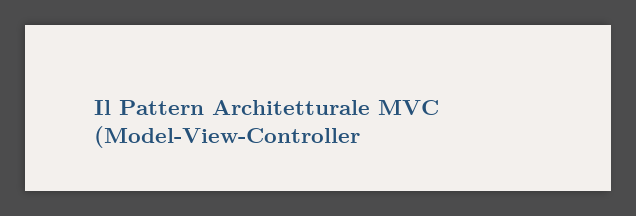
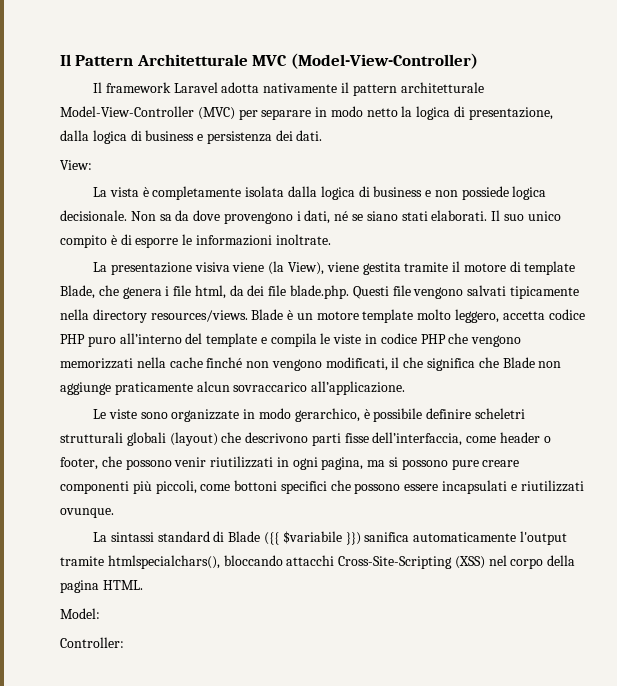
[94,126,360,148] (Model-View-Controller -> [290,53,478,69] [93,82,484,96] [60,106,553,120] [60,130,323,144] [60,160,92,170] [93,186,547,200] [60,210,561,224] [60,234,331,248] [93,261,576,275] [60,285,579,299] [60,309,585,323] [60,333,522,347] [60,357,562,371] [60,381,406,395] [93,408,525,422] [60,432,551,446] [60,456,520,470] [60,480,584,494] [60,508,114,518] [93,531,567,545] [60,555,576,569] [60,580,143,593] [60,608,100,619] [60,637,124,648] (Model-View-Controller) // Il framework Laravel adotta nativamente il pattern architetturale Model-View-Controller (MVC) per separare in modo netto la logica di presentazione, dalla logica di business e persistenza dei dati. // View: // La vista è completamente isolata dalla logica di business e non possiede logica decisionale. Non sa da dove provengono i dati, né se siano stati elaborati. Il suo unico compito è di esporre le informazioni inoltrate. // La presentazione visiva viene (la View), viene gestita tramite il motore di template Blade, che genera i file html, da dei file blade.php. Questi file vengono salvati tipicamente nella directory resources/views. Blade è un motore template molto leggero, accetta codice PHP puro all’interno del template e compila le viste in codice PHP che vengono memorizzati nella cache finché non vengono modificati, il che significa che Blade non aggiunge praticamente alcun sovraccarico all’applicazione. // Le viste sono organizzate in modo gerarchico, è possibile definire scheletri strutturali globali (layout) che descrivono parti fisse dell’interfaccia, come header o footer, che possono venir riutilizzati in ogni pagina, ma si possono pure creare componenti più piccoli, come bottoni specifici che possono essere incapsulati e riutilizzati ovunque. // La sintassi standard di Blade ({{ $variabile }}) sanifica automaticamente l'output tramite htmlspecialchars(), bloccando attacchi Cross-Site-Scripting (XSS) nel corpo della pagina HTML. // Model: // Controller:

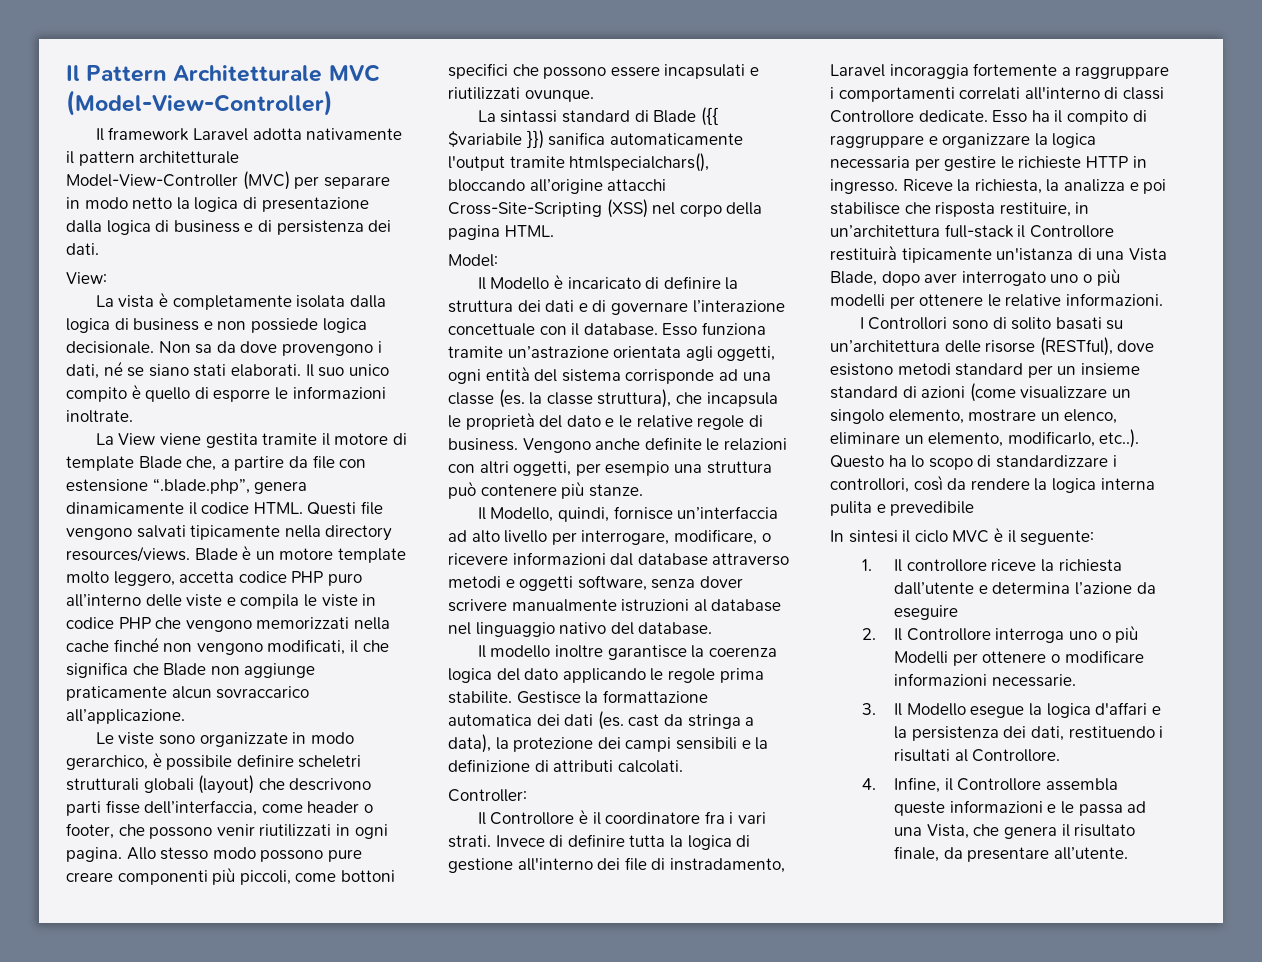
[468,107,553,120] [60,130,204,144] presentazione, dalla logica di business e -> [261,197,369,212] [66,220,272,235] presentazione dalla logica di business e di
(117, 240) none -> [145,387,191,402] quello
[110,261,324,275] presentazione visiva viene (la View), -> [118,433,156,445] View
[60,285,350,299] Blade, che genera i file html, da dei file blade.php. -> [138,455,367,471] [66,478,308,494] [66,502,303,515] Blade che, a partire da file con estensione “.blade.php”, genera dinamicamente il codice HTML.
[185,333,258,347] del template -> [145,594,223,607] delle viste
[321,457,399,470] pagina, ma si -> [66,847,256,862] pagina. Allo stesso modo
(283, 560) none -> [529,179,603,194] all’origine
[60,637,124,648] Controller: -> [477,274,739,290] [448,300,785,315] [448,322,766,336] [448,346,776,361] [448,366,771,384] [448,389,778,408] [448,412,763,430] [448,437,787,453] [448,461,772,476] [448,481,643,499] [477,506,779,522] [448,529,771,545] [448,552,790,566] [448,575,743,591] [448,599,782,612] [448,622,713,637] [477,645,777,660] [448,668,764,683] [448,690,708,704] [448,711,755,730] [448,734,769,753] [448,759,683,773] [448,789,527,802] [477,809,766,825] [448,834,751,850] [448,857,785,873] [830,63,1170,79] [830,87,1164,102] [830,110,1147,125] [830,133,1097,148] [830,156,1147,171] [830,179,1167,194] [830,202,1090,217] [830,224,1114,238] [830,245,1167,263] [830,268,1120,286] [830,293,1163,309] [859,317,1124,330] [830,337,1155,356] [830,363,1140,378] [830,383,1131,402] [830,409,1118,424] [830,429,1140,448] [830,455,1117,470] [830,475,1155,493] [830,501,975,516] [830,527,1095,545] [862,559,1122,572] [894,582,1156,595] [894,605,959,620] [862,625,1139,643] [894,650,1144,666] [894,673,1076,687] [862,702,1161,718] [894,726,1164,741] [894,749,1061,762] [862,777,1119,793] [894,800,1147,816] [894,824,1136,839] [894,846,1129,862] Il Modello è incaricato di definire la struttura dei dati e di governare l’interazione concettuale con il database. Esso funziona tramite un’astrazione orientata agli oggetti, ogni entità del sistema corrisponde ad una classe (es. la classe struttura), che incapsula le proprietà del dato e le relative regole di business. Vengono anche definite le relazioni con altri oggetti, per esempio una struttura può contenere più stanze. // Il Modello, quindi, fornisce un’interfaccia ad alto livello per interrogare, modificare, o ricevere informazioni dal database attraverso metodi e oggetti software, senza dover scrivere manualmente istruzioni al database nel linguaggio nativo del database. // Il modello inoltre garantisce la coerenza logica del dato applicando le regole prima stabilite. Gestisce la formattazione automatica dei dati (es. cast da stringa a data), la protezione dei campi sensibili e la definizione di attributi calcolati. // Controller: // Il Controllore è il coordinatore fra i vari strati. Invece di definire tutta la logica di gestione all'interno dei file di instradamento, Laravel incoraggia fortemente a raggruppare i comportamenti correlati all'interno di classi Controllore dedicate. Esso ha il compito di raggruppare e organizzare la logica necessaria per gestire le richieste HTTP in ingresso. Riceve la richiesta, la analizza e poi stabilisce che risposta restituire, in un’architettura full-stack il Controllore restituirà tipicamente un'istanza di una Vista Blade, dopo aver interrogato uno o più modelli per ottenere le relative informazioni. // I Controllori sono di solito basati su un’architettura delle risorse (RESTful), dove esistono metodi standard per un insieme standard di azioni (come visualizzare un singolo elemento, mostrare un elenco, eliminare un elemento, modificarlo, etc..). Questo ha lo scopo di standardizzare i controllori, così da rendere la logica interna pulita e prevedibile // In sintesi il ciclo MVC è il seguente: // 1. Il controllore riceve la richiesta dall’utente e determina l’azione da eseguire // 2. Il Controllore interroga uno o più Modelli per ottenere o modificare informazioni necessarie. // 3. Il Modello esegue la logica d'affari e la persistenza dei dati, restituendo i risultati al Controllore. // 4. Infine, il Controllore assembla queste informazioni e le passa ad una Vista, che genera il risultato finale, da presentare all’utente.

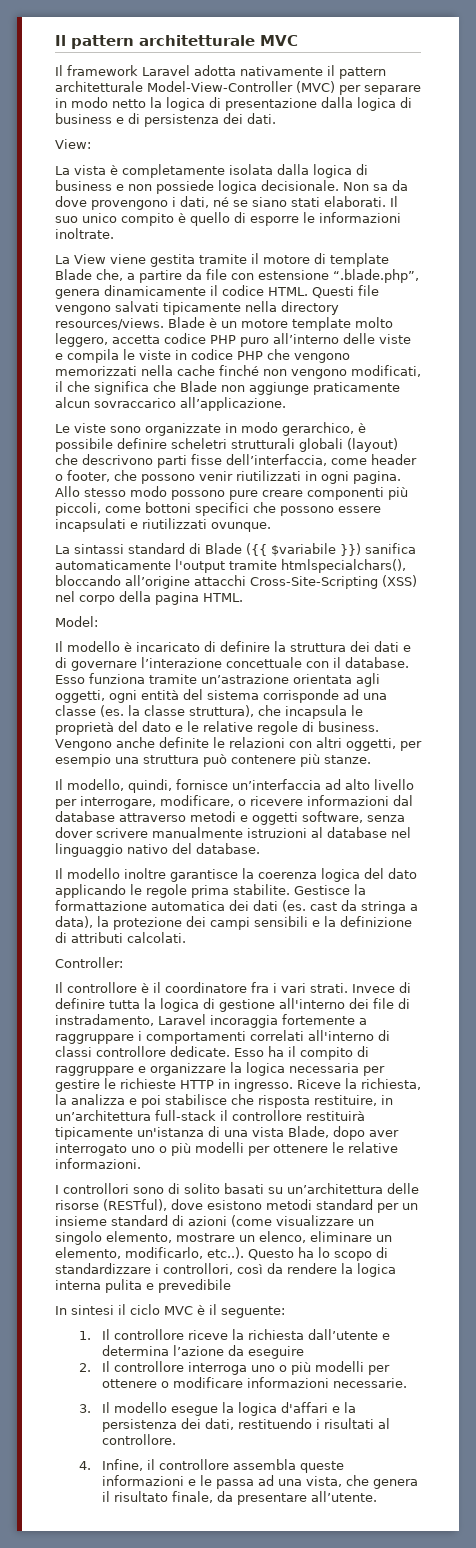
[66,64,380,82] [66,90,333,116] Il Pattern Architetturale MVC (Model-View-Controller) -> [55,35,298,49] Il pattern architetturale MVC
[490,277,550,290] Modello -> [67,641,120,652] modello
[490,507,554,522] Modello, -> [67,779,124,791] modello,
[490,812,575,825] Controllore -> [67,982,137,993] controllore
[830,110,914,123] Controllore -> [96,1046,166,1057] controllore
[1029,225,1114,238] Controllore -> [232,1110,302,1121] controllore
[1128,248,1167,261] Vista -> [252,1127,284,1137] vista
[868,317,948,330] Controllori -> [63,1183,129,1194] controllori
[906,628,991,641] Controllore -> [114,1361,185,1372] controllore
[894,651,949,664] Modelli -> [315,1361,365,1372] modelli
[906,703,966,716] Modello -> [114,1402,168,1413] modello
[972,749,1061,762] Controllore. -> [102,1434,177,1445] controllore.
[957,778,1042,791] Controllore -> [159,1459,230,1470] controllore
[926,824,969,839] Vista, -> [306,1476,343,1487] vista,

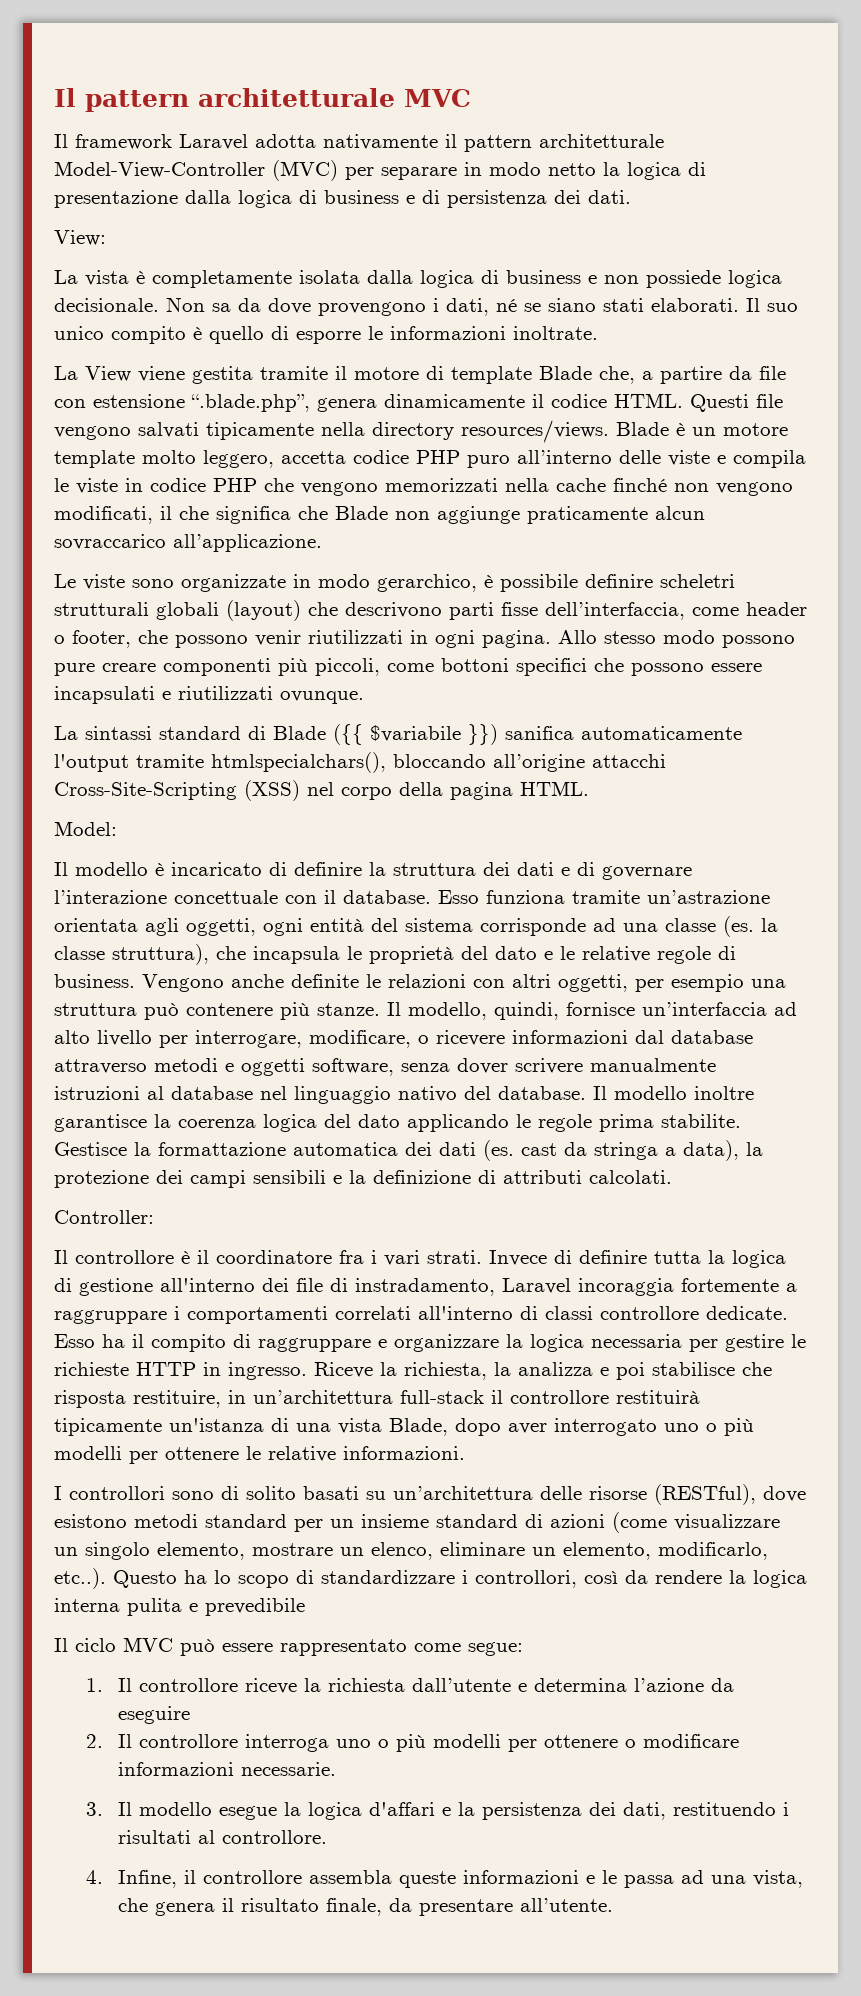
(371, 759) // -> (380, 1009) none
(260, 848) // -> (586, 1093) none
[55,1304,285,1318] In sintesi il ciclo MVC è il seguente: -> [54,1637,523,1656] Il ciclo MVC può essere rappresentato come segue:

